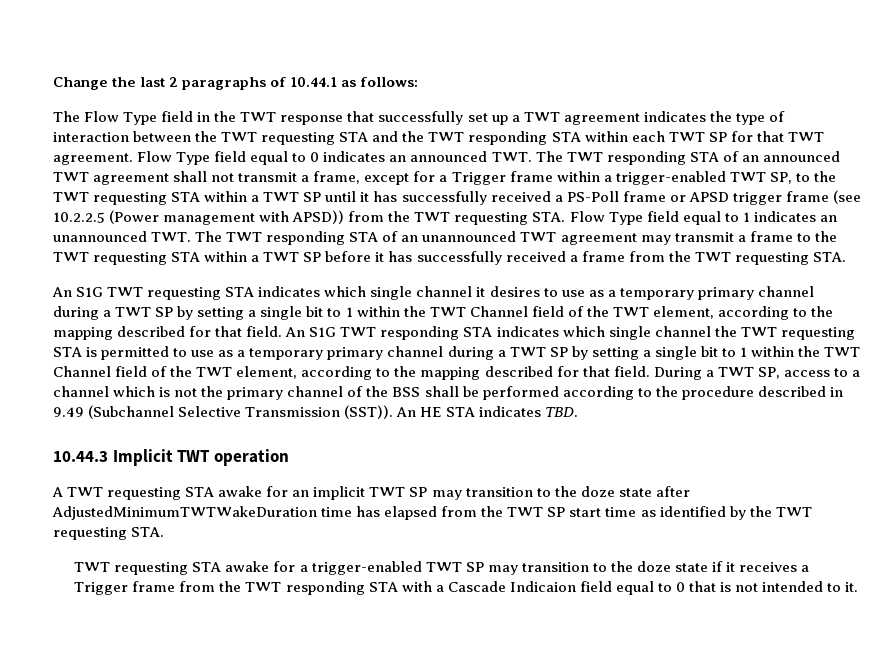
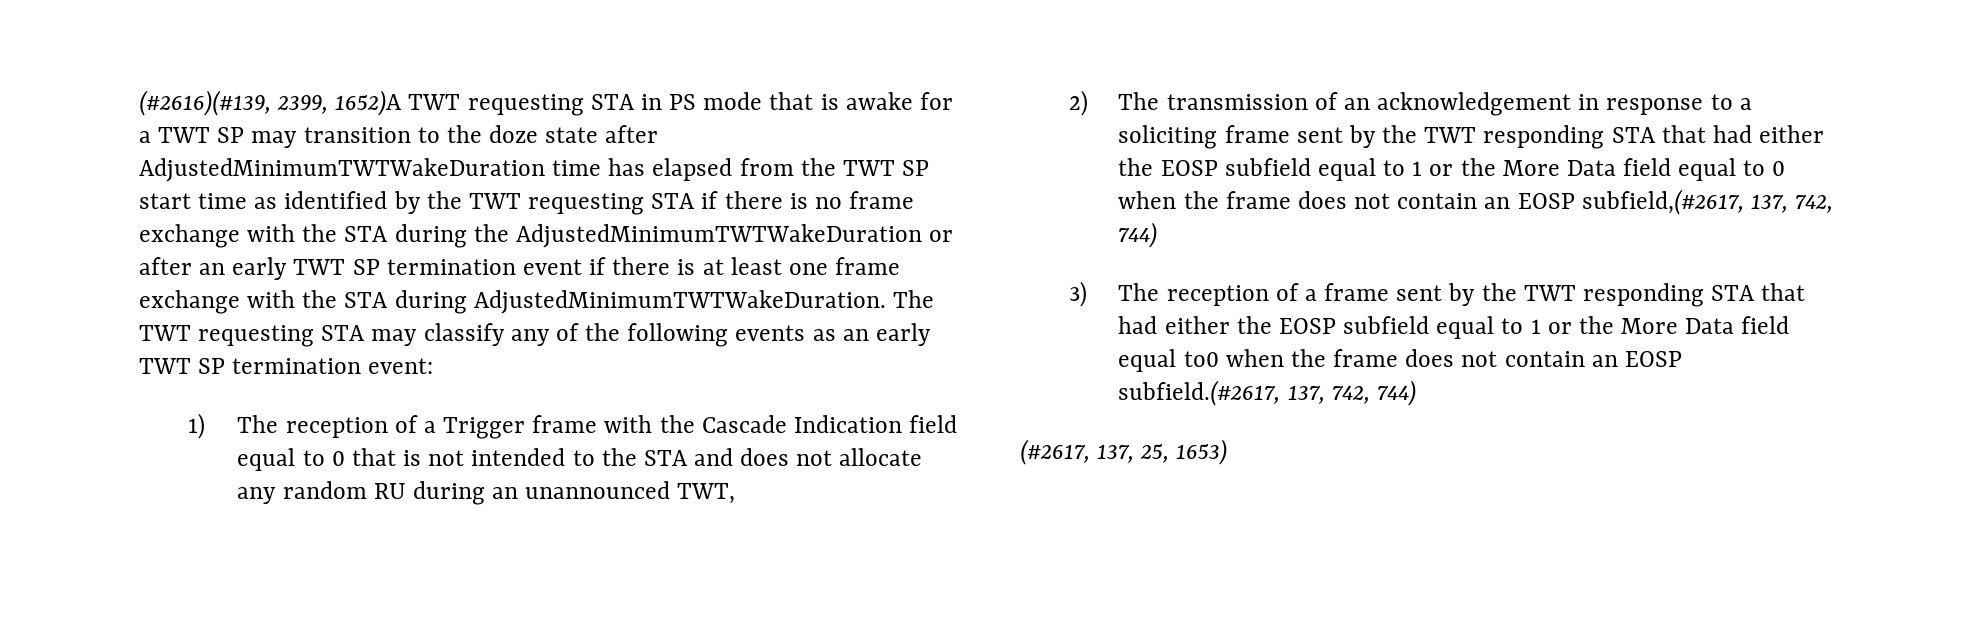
[53,77,419,90] [53,111,785,125] [53,131,824,145] [53,151,840,165] [53,171,836,185] [53,190,861,205] [53,210,837,225] [53,231,837,245] [53,251,846,265] [52,286,814,300] [53,306,834,320] [53,326,855,340] [53,346,861,360] [53,366,860,380] [53,386,843,400] [53,405,579,419] [53,449,289,466] [52,486,366,500] Change the last 2 paragraphs of 10.44.1 as follows: // The Flow Type field in the TWT response that successfully set up a TWT agreement indicates the type of interaction between the TWT requesting STA and the TWT responding STA within each TWT SP for that TWT agreement. Flow Type field equal to 0 indicates an announced TWT. The TWT responding STA of an announced TWT agreement shall not transmit a frame, except for a Trigger frame within a trigger-enabled TWT SP, to the TWT requesting STA within a TWT SP until it has successfully received a PS-Poll frame or APSD trigger frame (see 10.2.2.5 (Power management with APSD)) from the TWT requesting STA. Flow Type field equal to 1 indicates an unannounced TWT. The TWT responding STA of an unannounced TWT agreement may transmit a frame to the TWT requesting STA within a TWT SP before it has successfully received a frame from the TWT requesting STA. // An S1G TWT requesting STA indicates which single channel it desires to use as a temporary primary channel during a TWT SP by setting a single bit to 1 within the TWT Channel field of the TWT element, according to the mapping described for that field. An S1G TWT responding STA indicates which single channel the TWT requesting STA is permitted to use as a temporary primary channel during a TWT SP by setting a single bit to 1 within the TWT Channel field of the TWT element, according to the mapping described for that field. During a TWT SP, access to a channel which is not the primary channel of the BSS shall be performed according to the procedure described in 9.49 (Subchannel Selective Transmission (SST)). An HE STA indicates TBD. // 10.44.3 Implicit TWT operation // A TWT requesting STA awake for an implicit -> [139,90,953,116] [139,131,151,143] (#2616)(#139, 2399, 1652)A TWT requesting STA in PS mode that is awake for a
[131,527,165,537] [74,561,810,575] [74,581,576,595] STA. // TWT requesting STA awake for a trigger-enabled TWT SP may transition to the doze state if it receives a Trigger frame from the TWT responding STA with a Cascade Indicaion -> [651,191,915,209] [139,224,954,248] [139,257,901,280] [139,290,934,314] [139,323,931,347] [139,358,434,374] [188,413,902,439] STA if there is no frame exchange with the STA during the AdjustedMinimumTWTWakeDuration or after an early TWT SP termination event if there is at least one frame exchange with the STA during AdjustedMinimumTWTWakeDuration. The TWT requesting STA may classify any of the following events as an early TWT SP termination event: // 1) The reception of a Trigger frame with the Cascade Indication
[845,582,859,592] it. -> [601,448,923,466] [237,481,736,505] [1069,90,1752,116] [1118,125,1824,149] [1118,158,1786,181] [1118,189,1833,215] [1118,222,1158,248] [1069,281,1806,307] [1118,316,1790,339] [1118,349,1682,372] [1118,380,1416,406] [1020,439,1228,465] the STA and does not allocate any random RU during an unannounced TWT, // 2) The transmission of an acknowledgement in response to a soliciting frame sent by the TWT responding STA that had either the EOSP subfield equal to 1 or the More Data field equal to 0 when the frame does not contain an EOSP subfield,(#2617, 137, 742, 744) // 3) The reception of a frame sent by the TWT responding STA that had either the EOSP subfield equal to 1 or the More Data field equal to0 when the frame does not contain an EOSP subfield.(#2617, 137, 742, 744) // (#2617, 137, 25, 1653)

